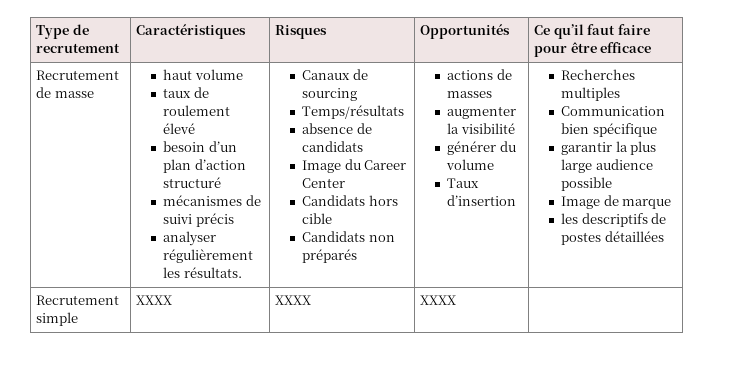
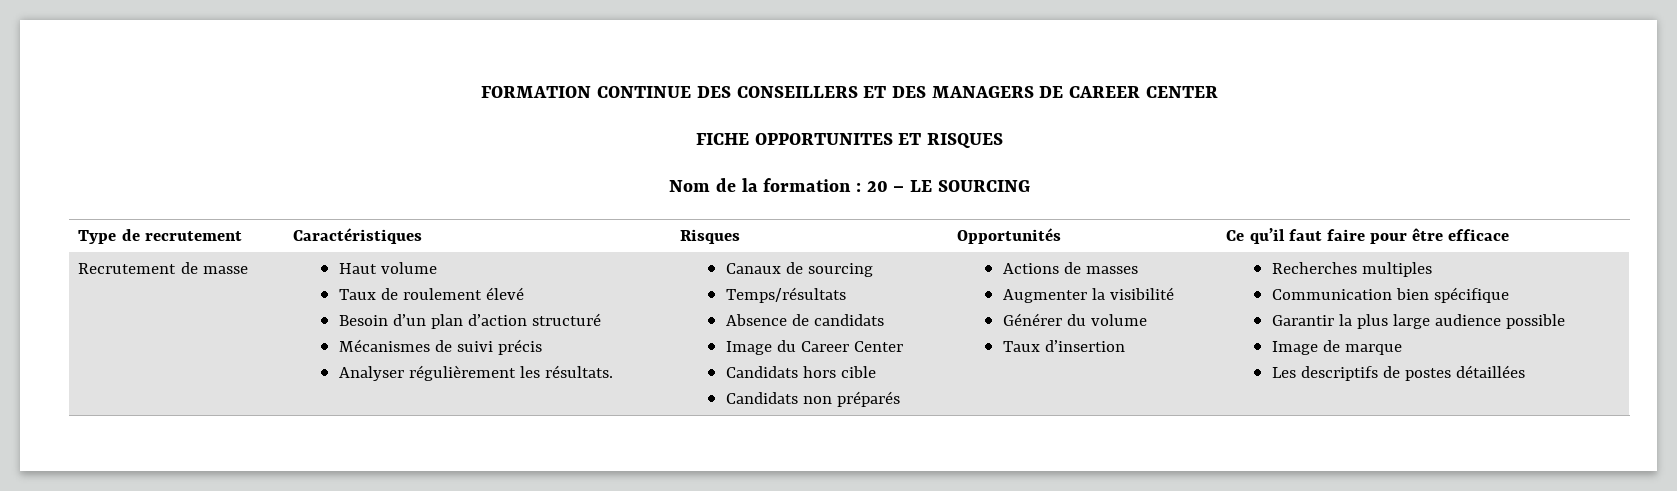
(36, 32) none -> [481,86,1218,98] [695,133,1004,148] [669,178,1030,192] FORMATION CONTINUE DES CONSEILLERS ET DES MANAGERS DE CAREER CENTER // FICHE OPPORTUNITES ET RISQUES // Nom de la formation : 20 – LE SOURCING //
[163,69,243,80] [163,88,192,98] haut volume // taux -> [338,262,437,274] [338,289,376,300] Haut volume // Taux
[163,141,206,152] besoin -> [338,315,388,326] Besoin
[163,195,243,206] mécanismes -> [338,339,430,352] Mécanismes
[163,231,217,246] analyser -> [338,366,404,381] Analyser
[302,123,354,134] absence -> [725,314,787,326] Absence
[447,70,494,80] actions -> [1002,263,1059,274] Actions
[447,106,517,119] augmenter -> [1002,289,1087,303] Augmenter
[447,141,497,155] générer -> [1002,313,1062,326] Générer
[561,142,613,155] garantir -> [1271,315,1334,326] Garantir
[561,213,579,224] les -> [1271,367,1296,378] Les
[36,295,120,305] [36,312,79,326] [136,295,173,305] [275,295,312,305] [420,295,457,305] // Recrutement simple | XXXX | XXXX | XXXX | -> (1526, 371) none

